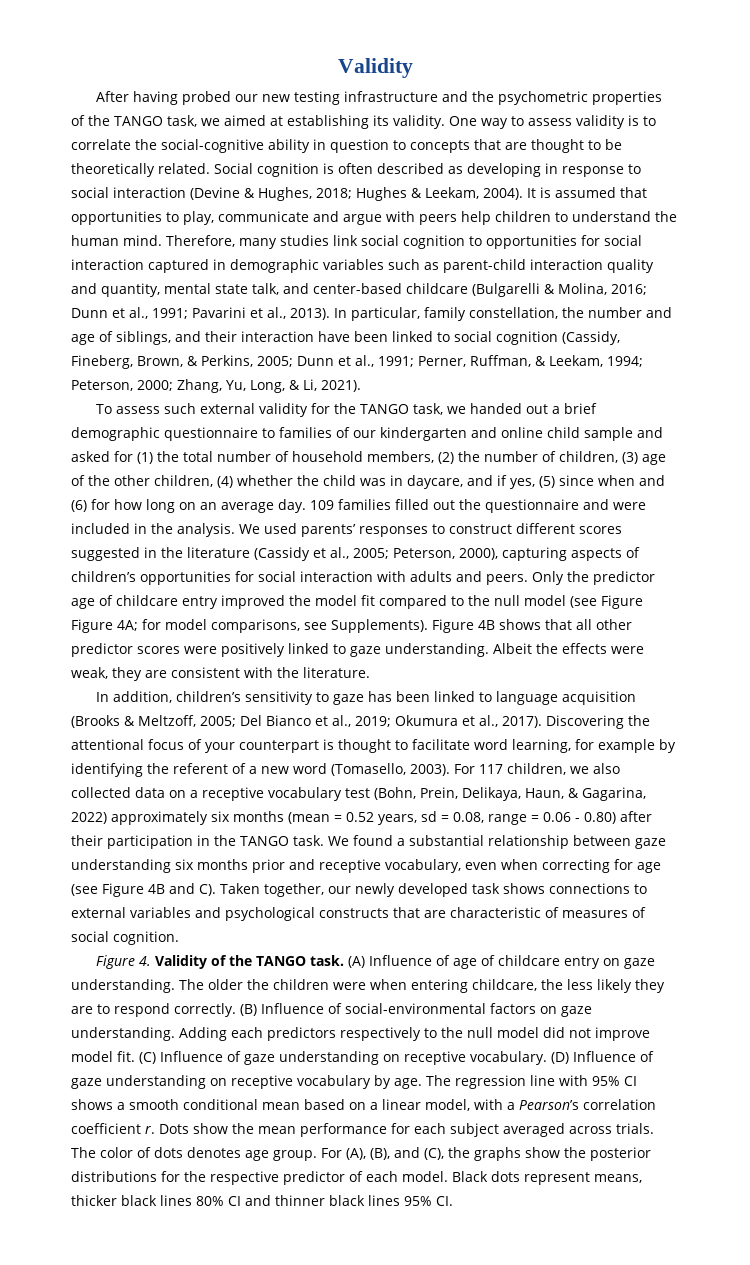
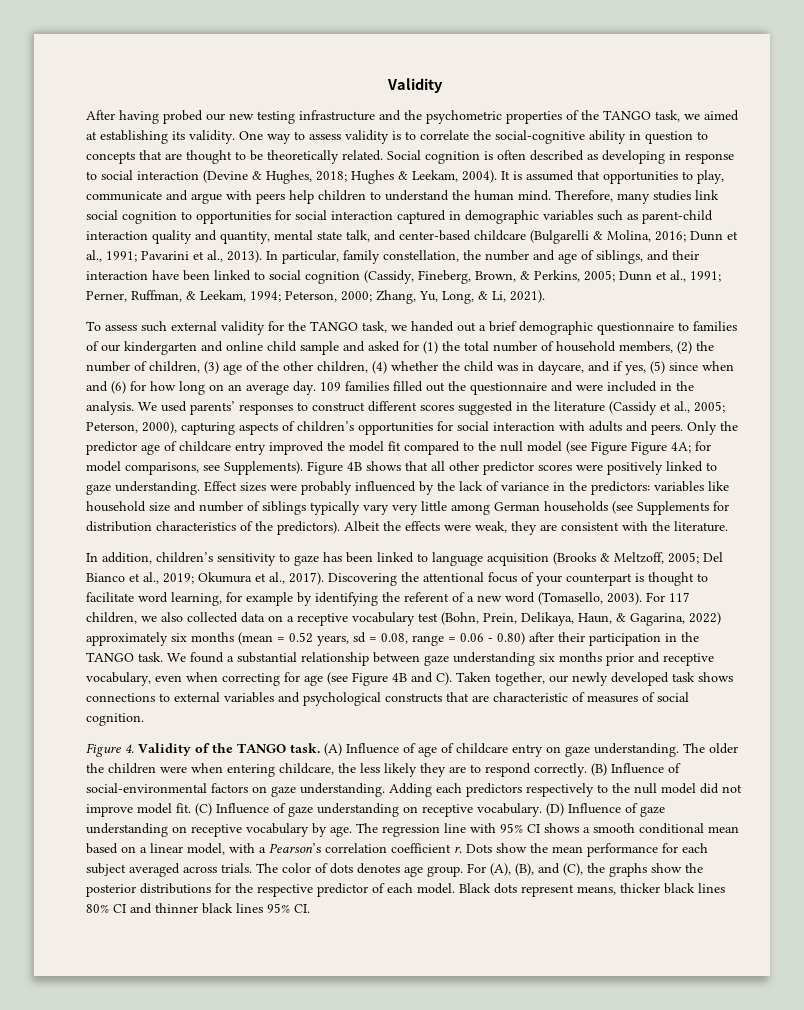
(489, 650) none -> [204,481,729,495] [86,501,729,515] [86,521,340,535] Effect sizes were probably influenced by the lack of variance in the predictors: variables like household size and number of siblings typically vary very little among German households (see Supplements for distribution characteristics of the predictors).

